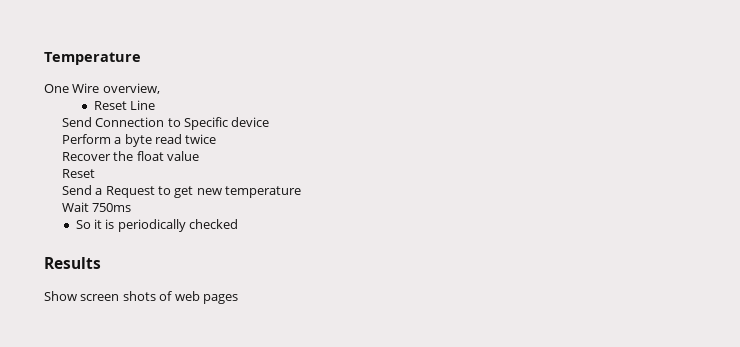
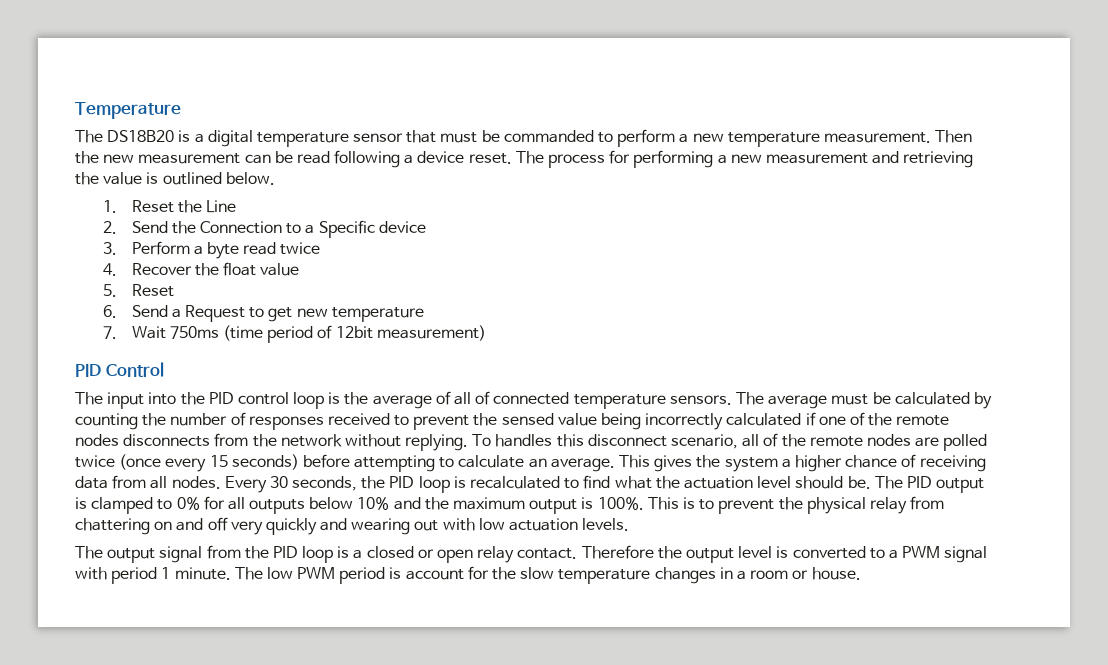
[44,83,160,94] [93,100,155,110] [61,117,92,127] One Wire overview, // Reset Line // Send -> [75,129,973,147] [75,150,974,168] [75,172,275,185] [103,200,237,213] [103,221,196,234] The DS18B20 is a digital temperature sensor that must be commanded to perform a new temperature measurement. Then the new measurement can be read following a device reset. The process for performing a new measurement and retrieving the value is outlined below. // 1. Reset the Line // 2. Send the
(181, 122) none -> [305,225,315,234] a
(270, 122) none -> [103,242,118,255] 3.
(217, 139) none -> [103,263,118,276] 4.
(200, 156) none -> [103,284,118,297] 5.
(95, 173) none -> [103,305,118,318] 6.
(302, 192) none -> [103,326,118,339] 7.
[75,219,239,232] [44,257,101,269] [44,291,238,304] // So it is periodically checked // Results // Show screen shots of web pages -> [223,325,486,343] [75,362,164,377] [75,391,992,409] [75,412,950,430] [75,433,988,451] [75,454,986,472] [75,475,985,493] [75,496,945,514] [75,517,630,535] [75,545,988,563] [75,566,861,584] (time period of 12bit measurement) // PID Control // The input into the PID control loop is the average of all of connected temperature sensors. The average must be calculated by counting the number of responses received to prevent the sensed value being incorrectly calculated if one of the remote nodes disconnects from the network without replying. To handles this disconnect scenario, all of the remote nodes are polled twice (once every 15 seconds) before attempting to calculate an average. This gives the system a higher chance of receiving data from all nodes. Every 30 seconds, the PID loop is recalculated to find what the actuation level should be. The PID output is clamped to 0% for all outputs below 10% and the maximum output is 100%. This is to prevent the physical relay from chattering on and off very quickly and wearing out with low actuation levels. // The output signal from the PID loop is a closed or open relay contact. Therefore the output level is converted to a PWM signal with period 1 minute. The low PWM period is account for the slow temperature changes in a room or house.

